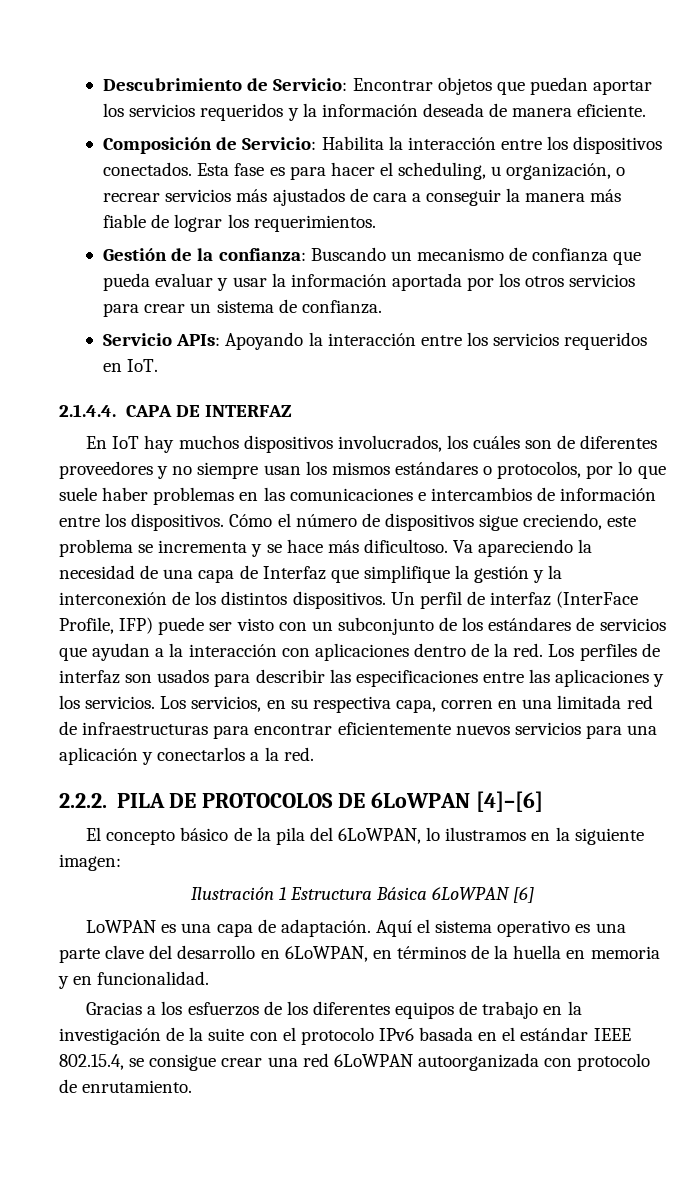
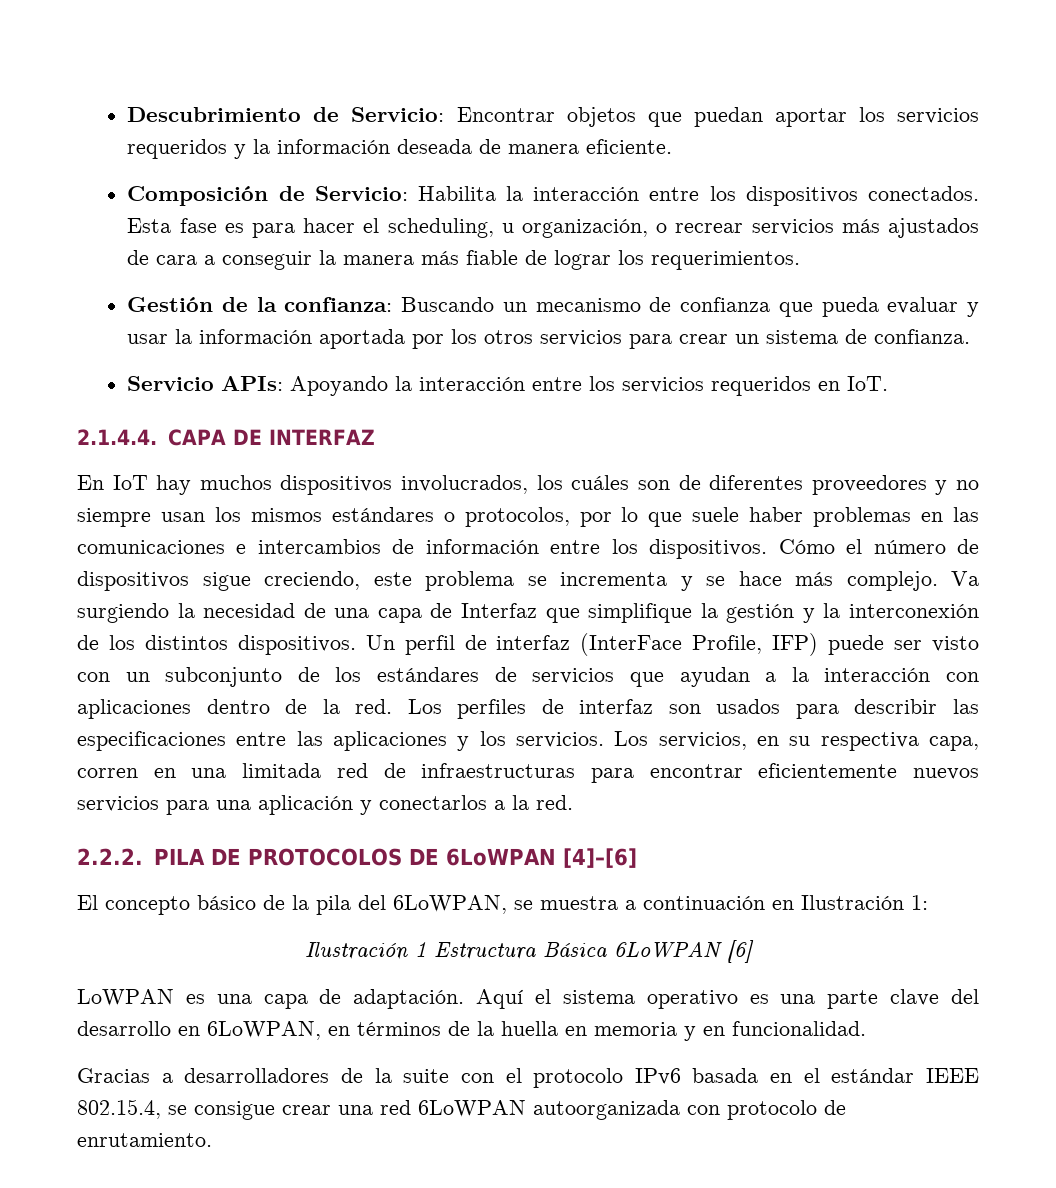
[363,539,574,557] dificultoso. Va apareciendo -> [846,571,979,591] [77,603,169,623] complejo. Va surgiendo
[426,827,644,845] [59,854,121,871] lo ilustramos en la siguiente imagen: -> [514,895,928,910] se muestra a continuación en Ilustración 1:
[161,1001,582,1019] [59,1028,161,1045] los esfuerzos de los diferentes equipos de trabajo en la investigación -> [184,1068,330,1083] desarrolladores

